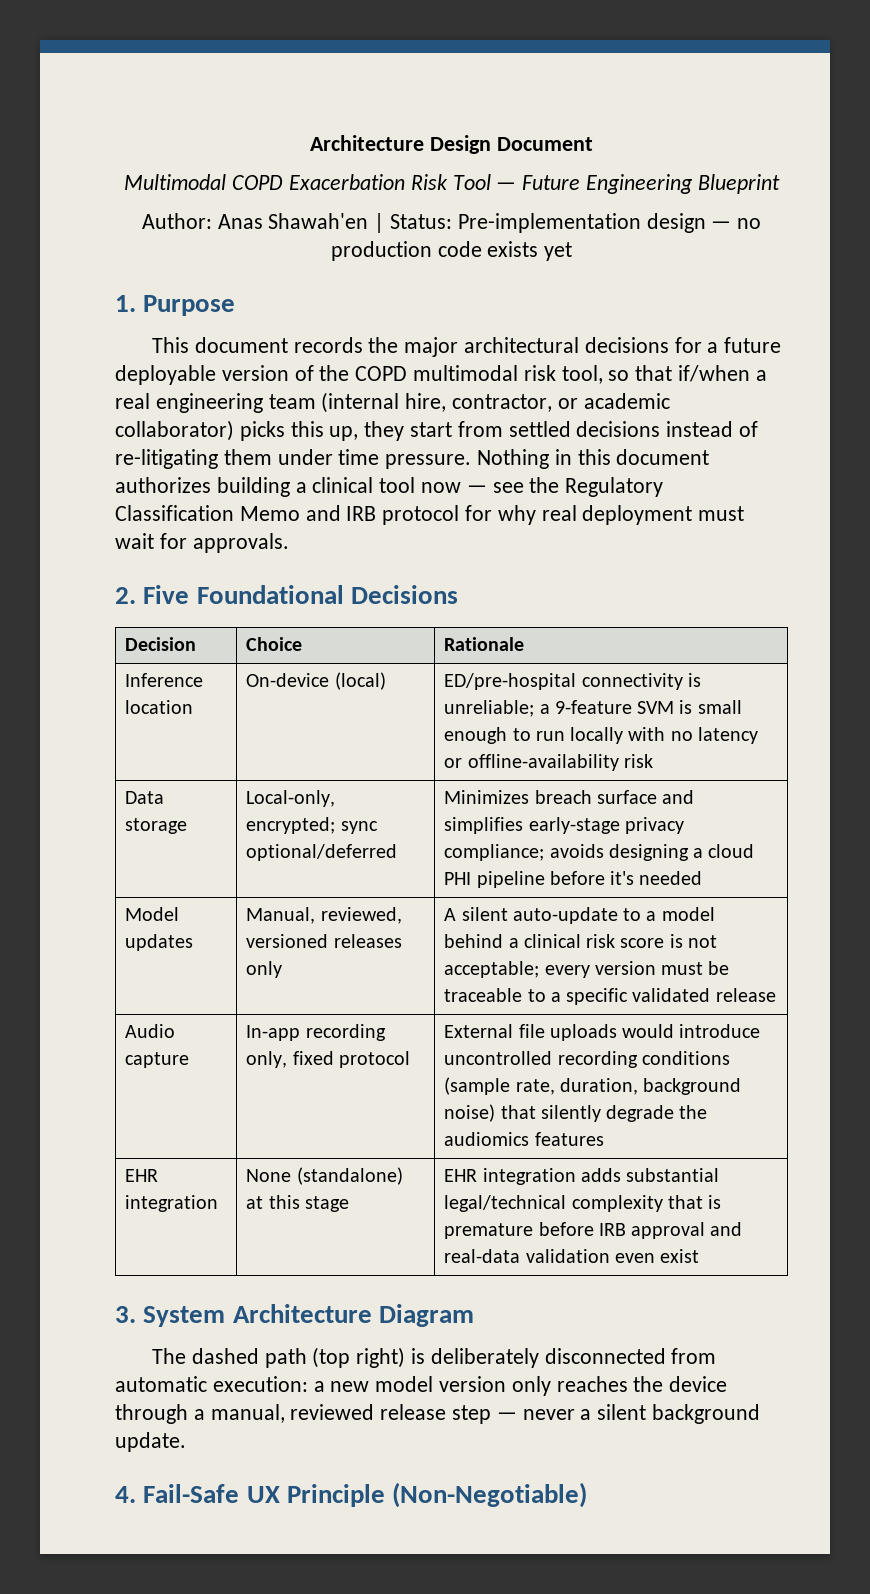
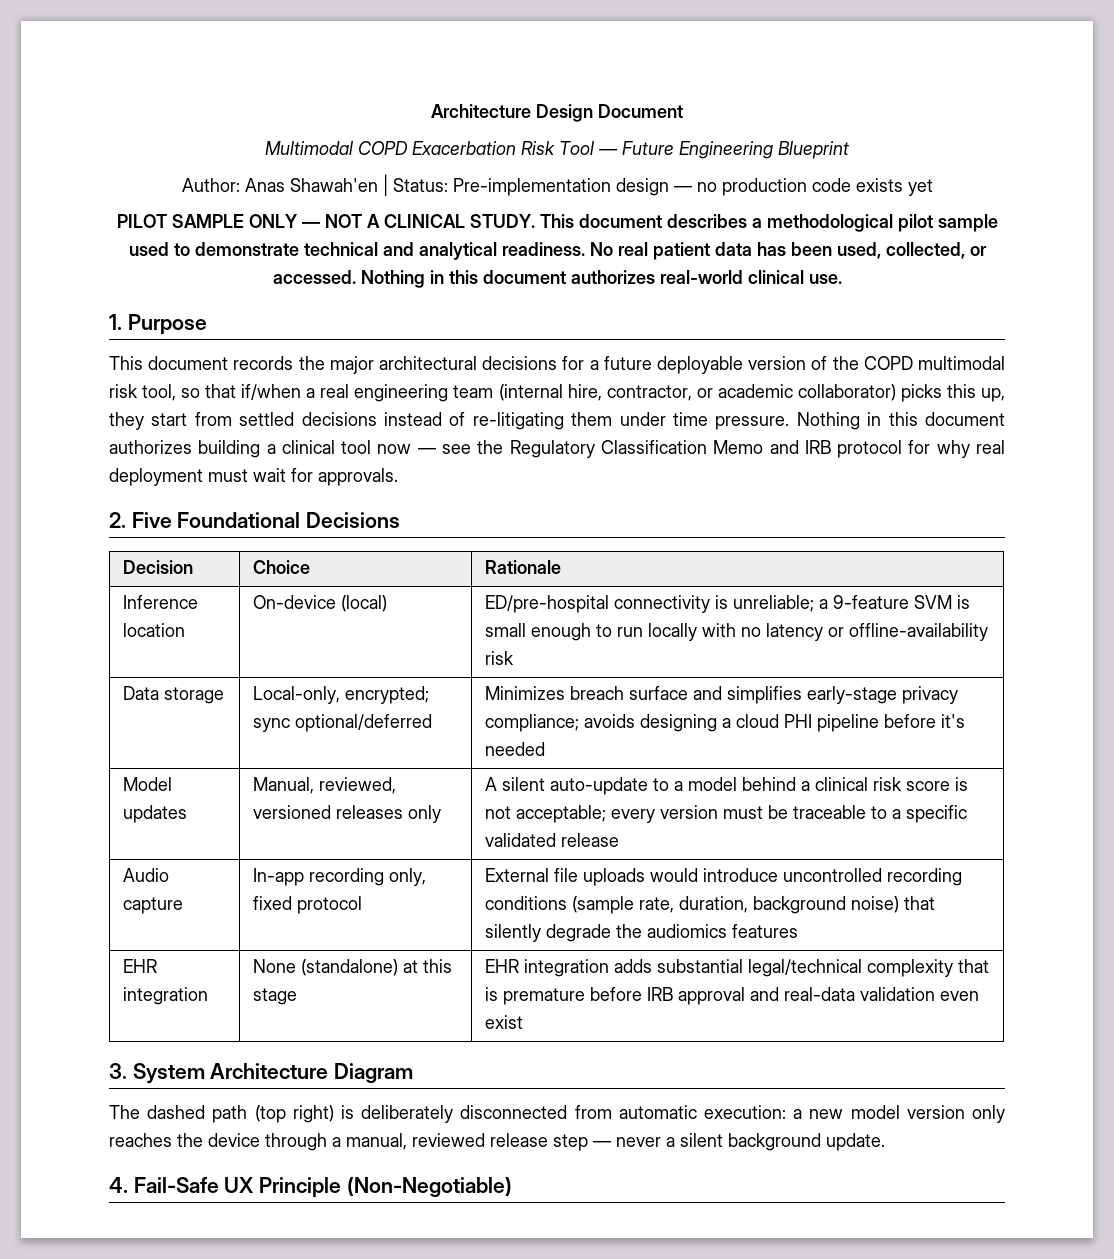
(573, 251) none -> [116,214,998,232] [128,242,987,260] [272,270,842,288] // PILOT SAMPLE ONLY — NOT A CLINICAL STUDY. This document describes a methodological pilot sample used to demonstrate technical and analytical readiness. No real patient data has been used, collected, or accessed. Nothing in this document authorizes real-world clinical use.

